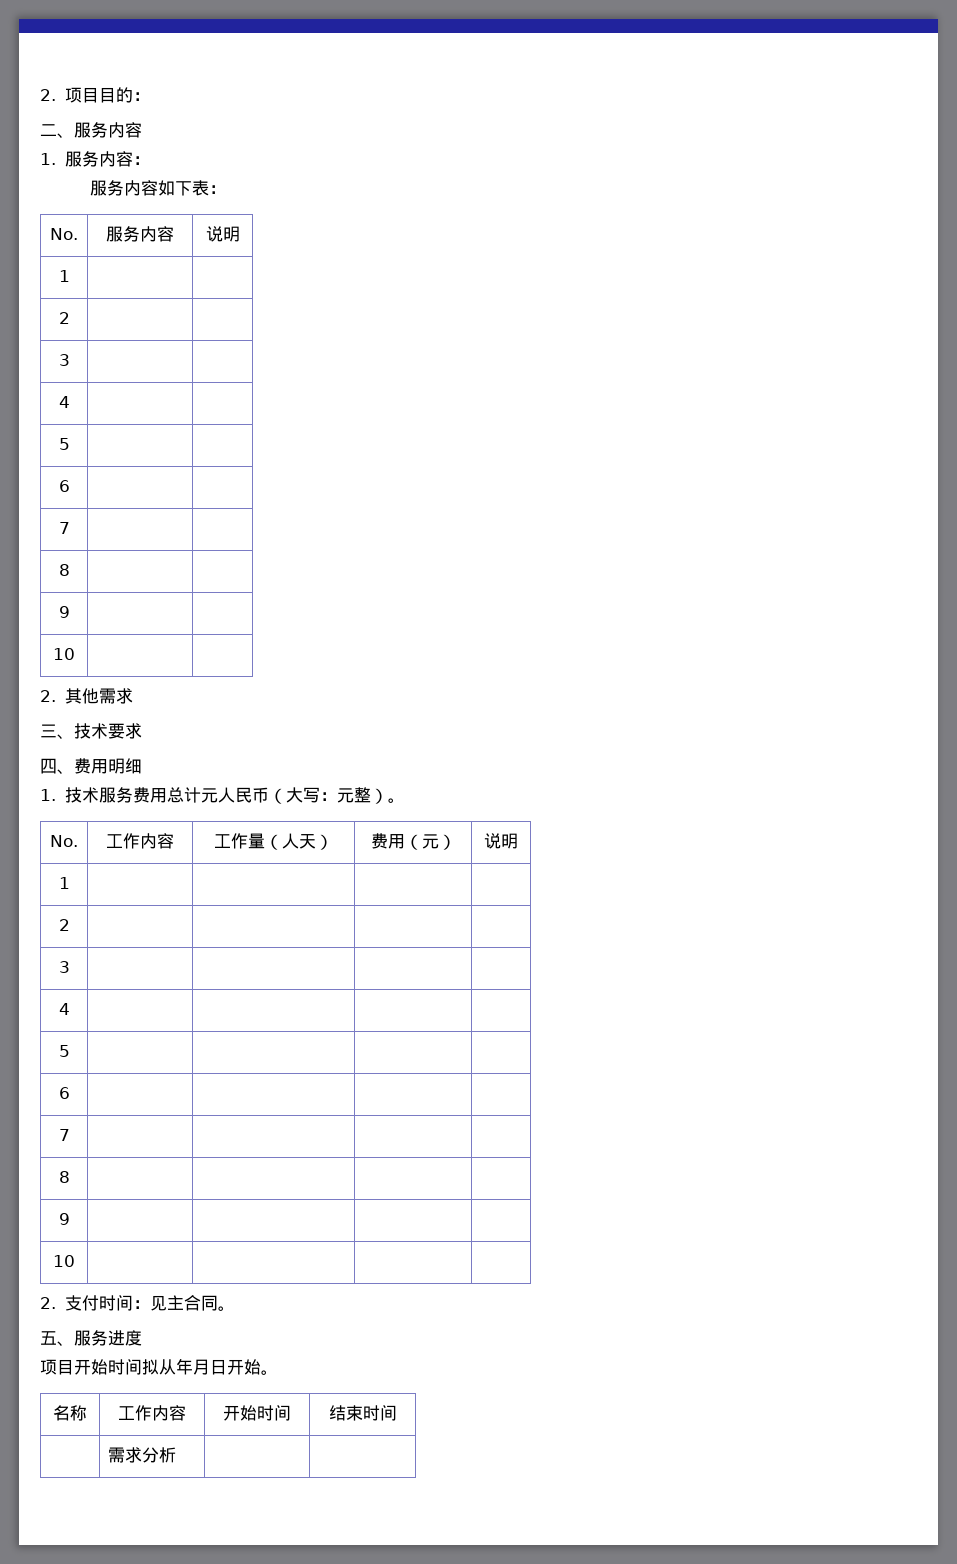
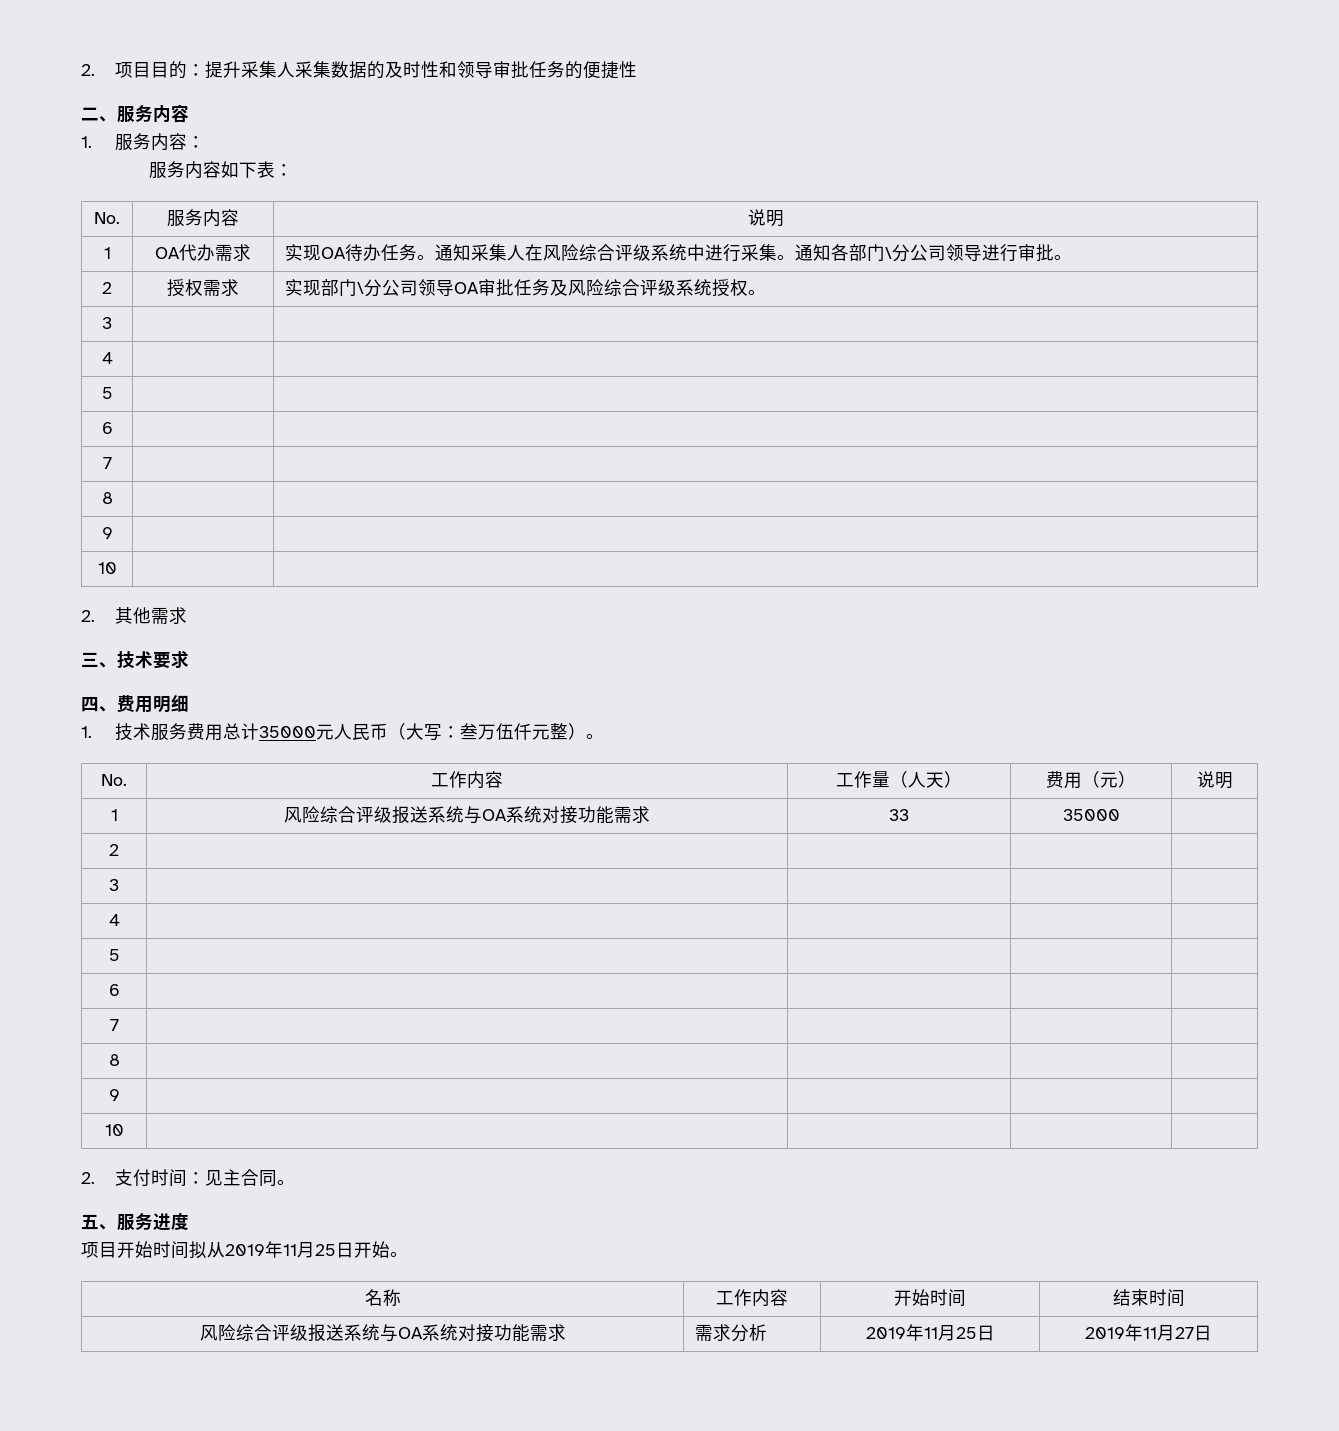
(151, 96) none -> [205,61,638,79] 提升采集人采集数据的及时性和领导审批任务的便捷性
[58,312,70,324] | // 2 | | -> [155,244,251,261] [285,244,1073,262] [102,282,112,294] [167,279,239,297] [285,279,767,297] OA代办需求 | 实现OA待办任务。通知采集人在风险综合评级系统中进行采集。通知各部门\分公司领导进行审批。 // 2 | 授权需求 | 实现部门\分公司领导OA审批任务及风险综合评级系统授权。
(202, 795) none -> [259,726,317,738] 35000
(338, 796) none -> [460,723,533,740] 叁万伍仟
(70, 883) | | -> [284,806,650,824] [889,809,909,821] [1062,809,1120,821] 风险综合评级报送系统与OA系统对接功能需求 | 33 | 35000
[176,1358,210,1375] 年月 -> [225,1241,336,1258] 2019年11月25
[108,1447,177,1463] | 需求分析 | | -> [199,1324,566,1342] [695,1324,768,1342] [865,1324,995,1341] [1085,1324,1212,1341] 风险综合评级报送系统与OA系统对接功能需求 | 需求分析 | 2019年11月25日 | 2019年11月27日

